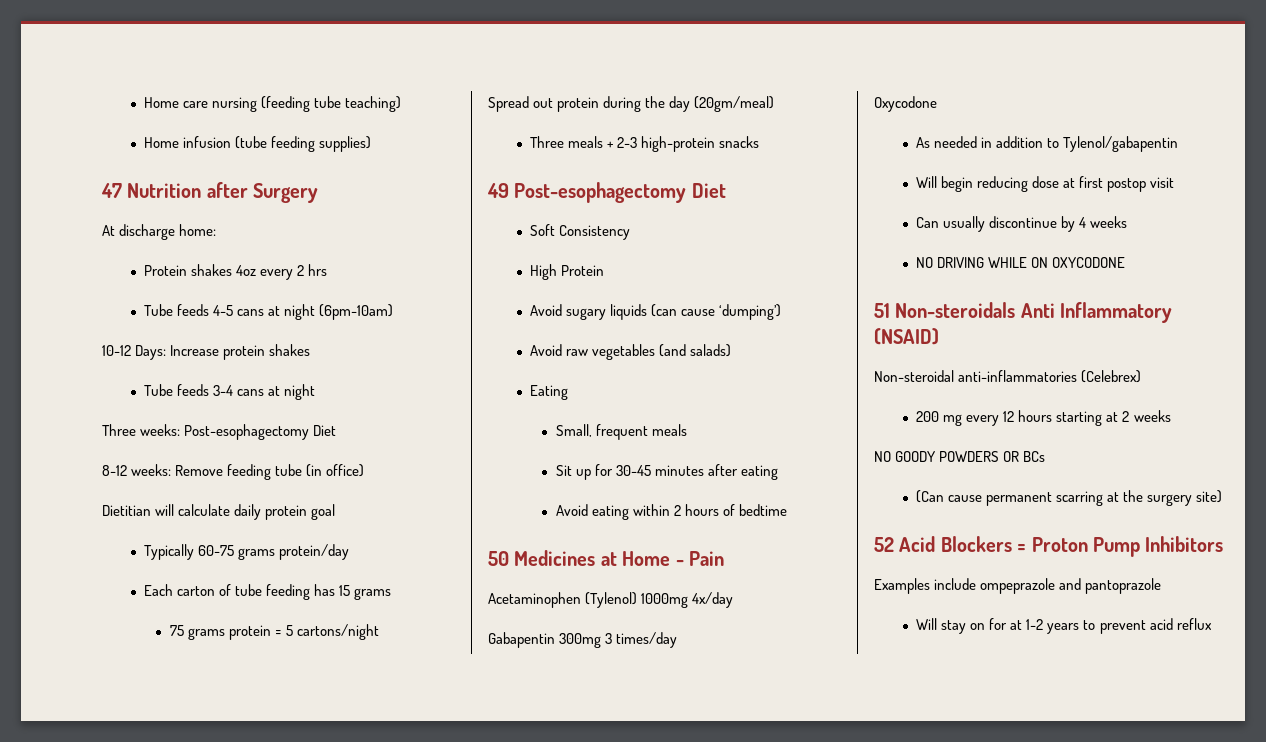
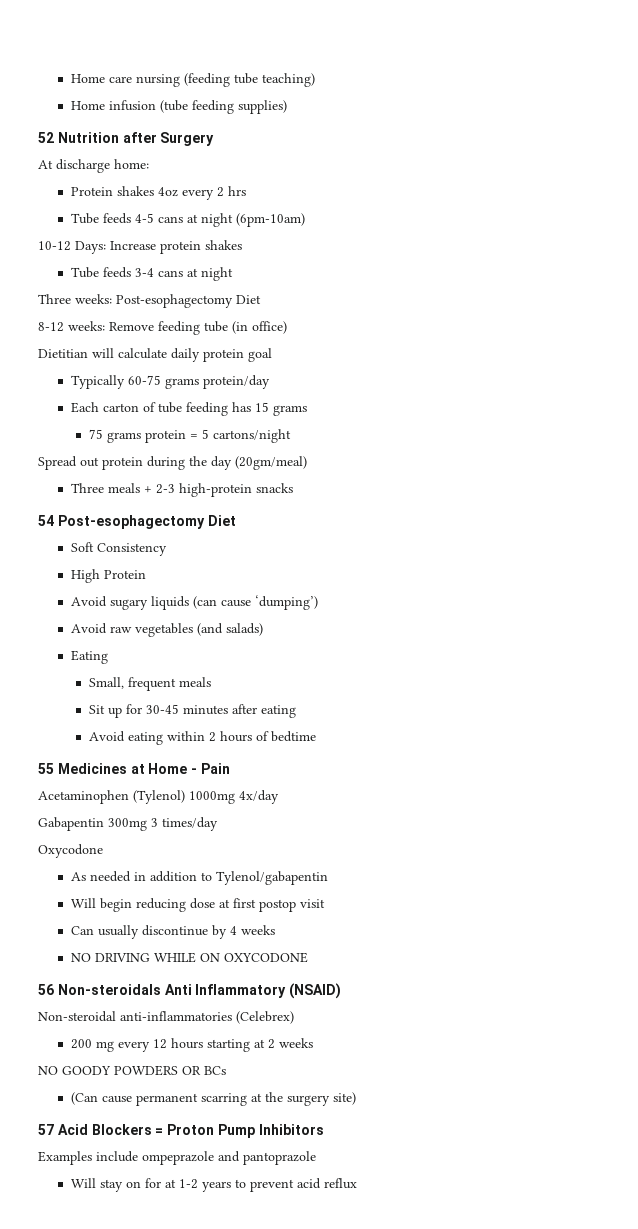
[101,183,122,198] 47 -> [38,132,54,143] 52
[487,183,509,198] 49 -> [38,515,54,526] 54
[488,551,509,566] 50 -> [38,763,54,774] 55
[874,303,890,318] 51 -> [38,984,54,995] 56
[874,537,894,552] 52 -> [38,1124,54,1135] 57

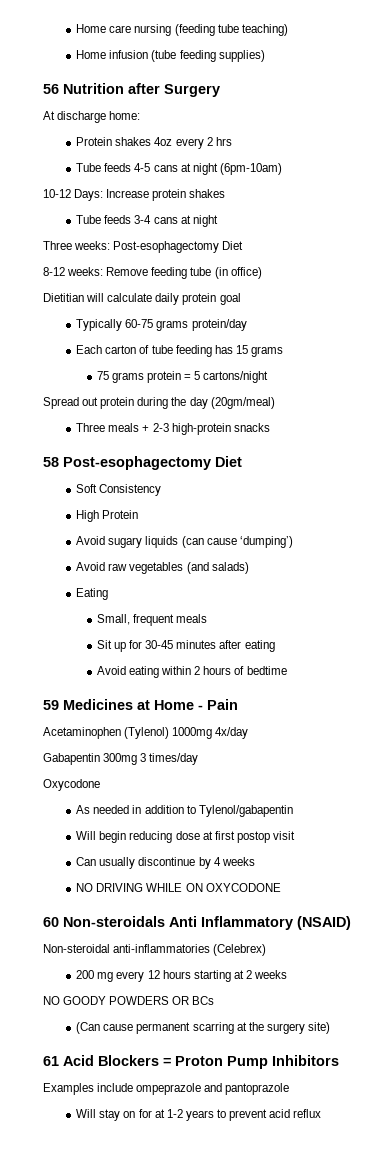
[38,132,54,143] 52 -> [43,84,59,94] 56
[38,515,54,526] 54 -> [43,457,59,467] 58
[38,763,54,774] 55 -> [43,700,59,710] 59
[38,984,54,995] 56 -> [43,917,59,927] 60
[38,1124,54,1135] 57 -> [43,1056,59,1066] 61

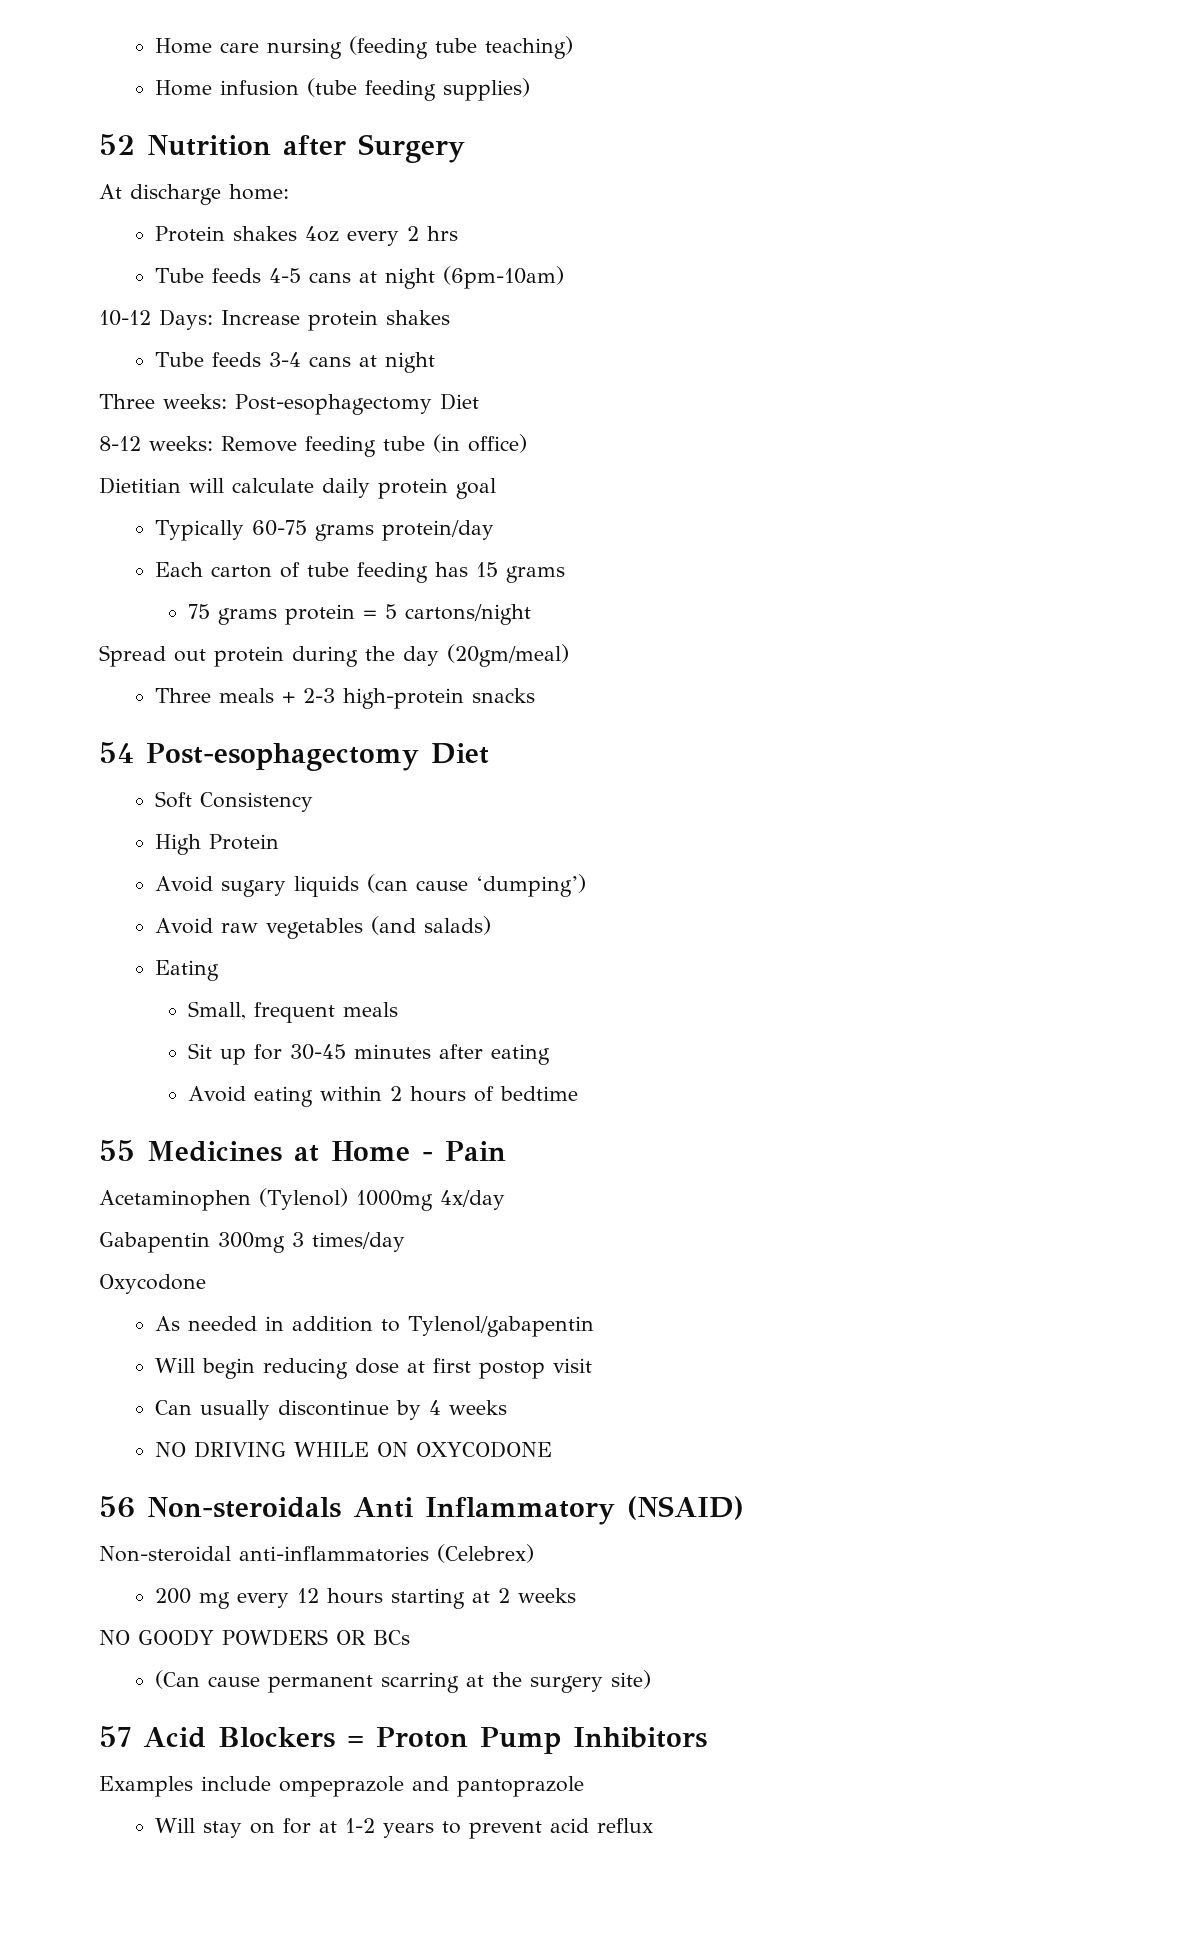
[43,84,59,94] 56 -> [99,134,135,155] 52
[43,457,59,467] 58 -> [99,742,134,763] 54
[43,700,59,710] 59 -> [99,1140,135,1161] 55
[43,917,59,927] 60 -> [99,1496,135,1518] 56
[43,1056,59,1066] 61 -> [99,1726,131,1747] 57

